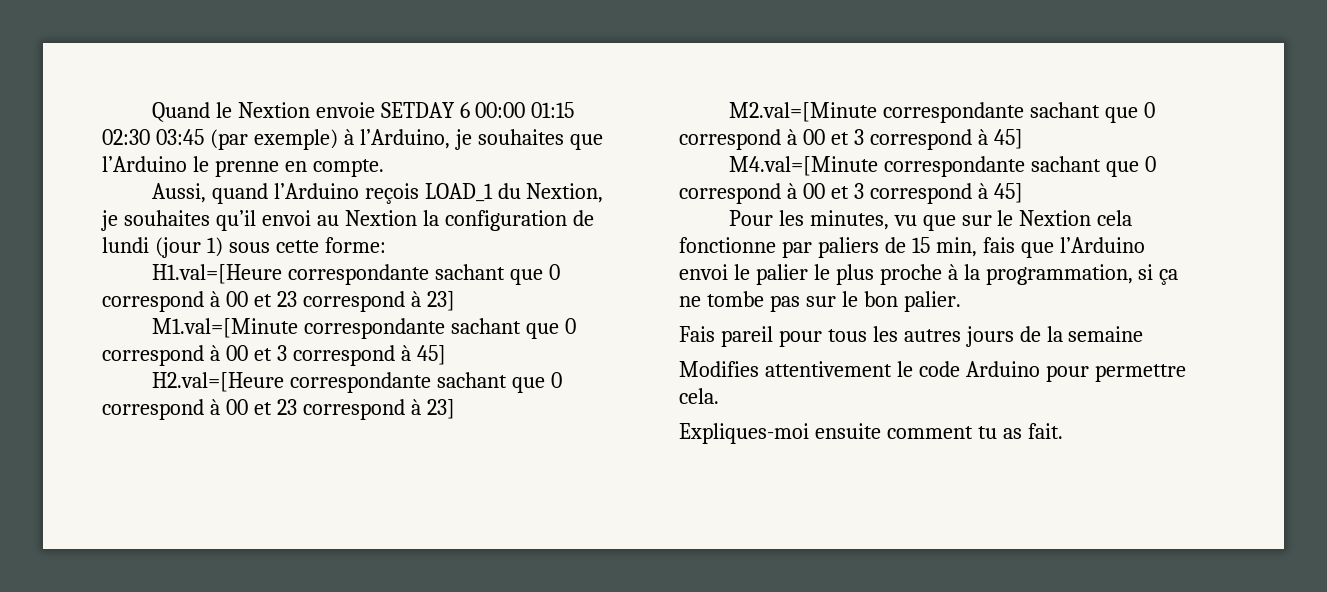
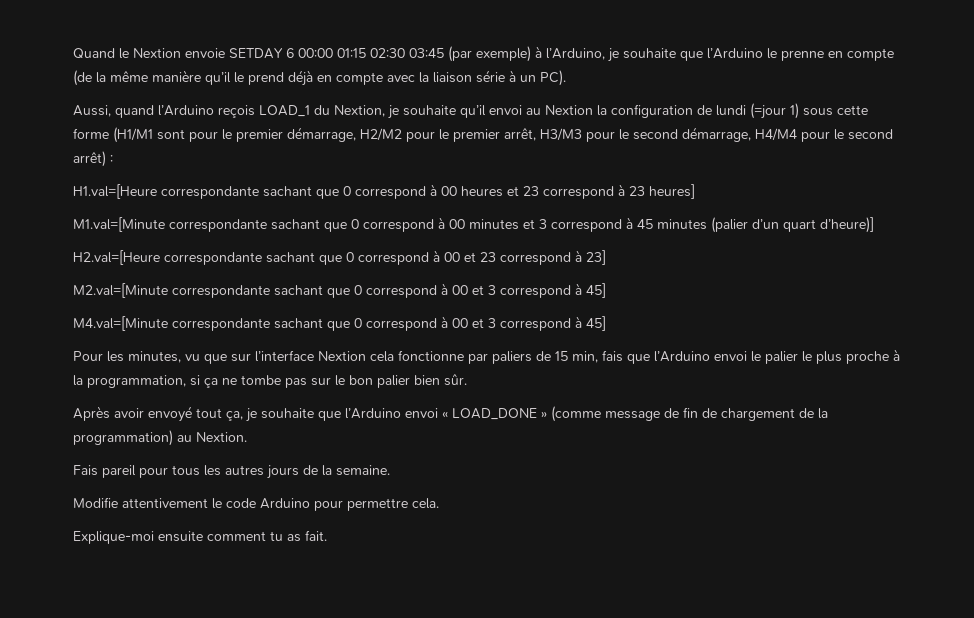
[477,129,564,145] souhaites -> [623,48,676,59] souhaite
[312,159,384,177] compte. -> [847,48,894,61] [73,70,566,86] compte (de la même manière qu’il le prend déjà en compte avec la liaison série à un PC).
[123,210,210,226] souhaites -> [403,105,456,116] souhaite
[154,237,201,258] (jour -> [750,103,786,119] (=jour
[324,237,386,253] forme: -> [73,127,893,143] [73,151,113,167] forme (H1/M1 sont pour le premier démarrage, H2/M2 pour le premier arrêt, H3/M3 pour le second démarrage, H4/M4 pour le second arrêt) :
[253,291,455,312] et 23 correspond à 23] -> [461,184,695,199] heures et 23 correspond à 23 heures]
[253,345,446,366] et 3 correspond à 45] -> [469,217,874,233] minutes et 3 correspond à 45 minutes (palier d’un quart d’heure)]
[997,210,1014,226] le -> [255,350,314,362] l’interface
[903,291,961,312] palier. -> [377,374,467,388] [73,406,828,422] [73,430,247,446] palier bien sûr. // Après avoir envoyé tout ça, je souhaite que l’Arduino envoi « LOAD_DONE » (comme message de fin de chargement de la programmation) au Nextion.
[1068,326,1144,342] [679,361,759,377] semaine // Modifies -> [336,465,390,476] [73,497,118,508] semaine. // Modifie
[679,423,809,444] Expliques-moi -> [73,531,154,544] Explique-moi

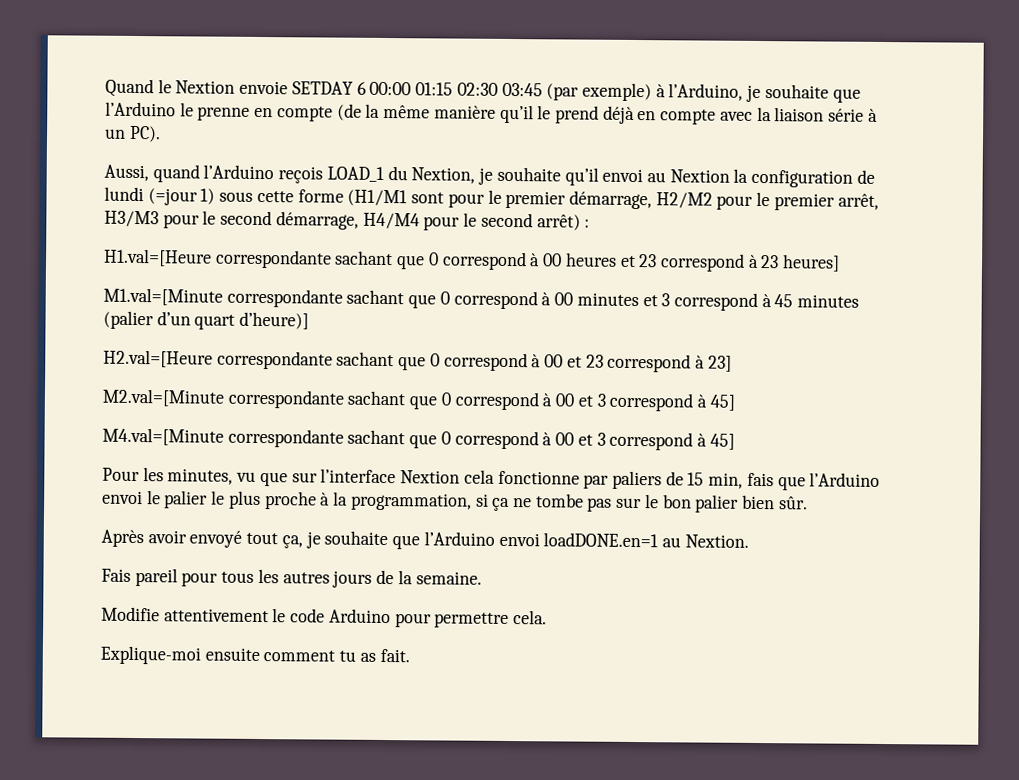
[442,406,828,422] [73,430,173,446] « LOAD_DONE » (comme message de fin de chargement de la programmation) -> [543,532,659,548] loadDONE.en=1

